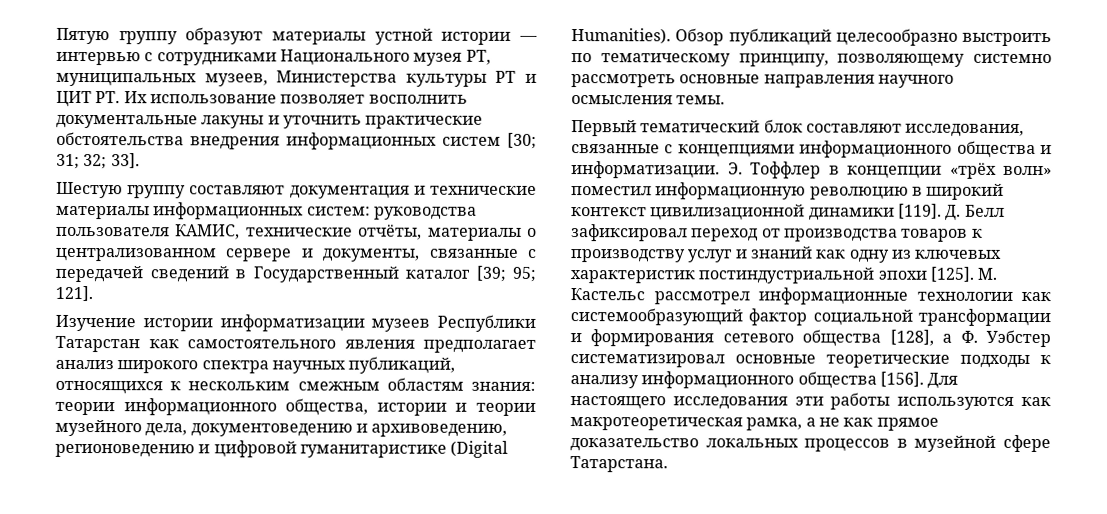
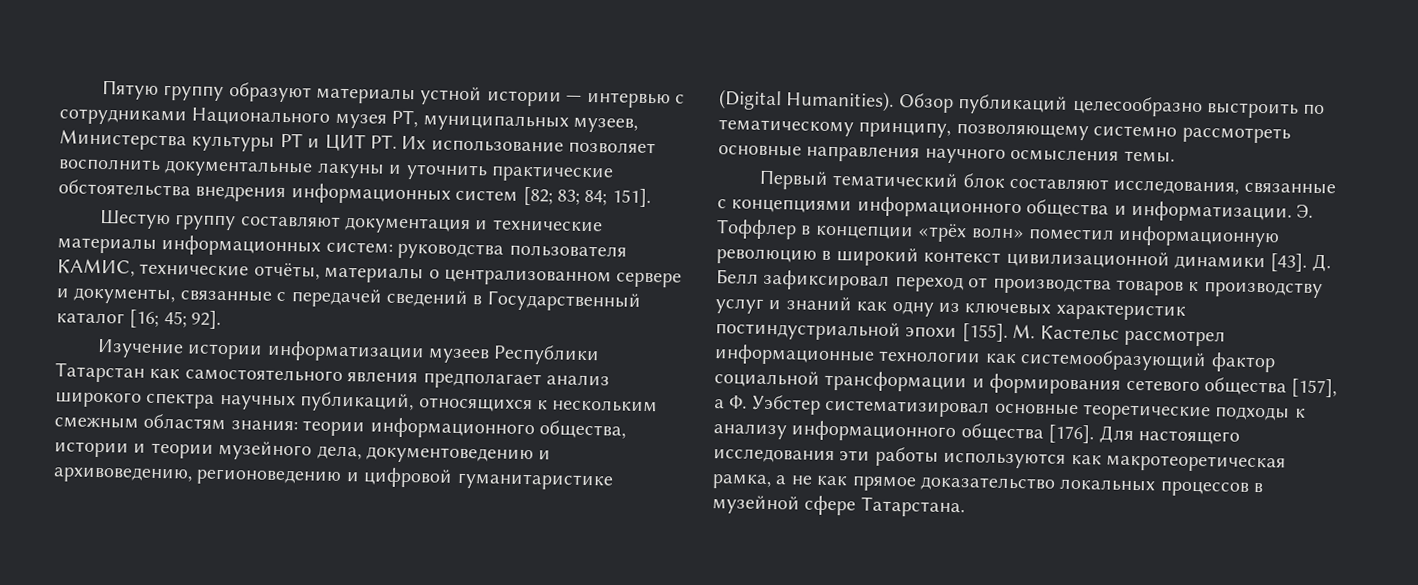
[507,132,537,149] [56,153,140,170] [30; 31; 32; 33]. -> [522,186,651,208] [82; 83; 84; 151].
[475,265,536,282] [55,285,93,302] [39; 95; 121]. -> [129,309,222,330] [16; 45; 92].
[897,203,942,219] [119]. -> [1270,253,1308,272] [43].
[929,266,974,282] [125]. -> [961,323,1008,342] [155].
[889,329,934,346] [128], -> [1291,378,1338,398] [157],
[879,371,924,387] [156]. -> [1048,424,1095,444] [176].

